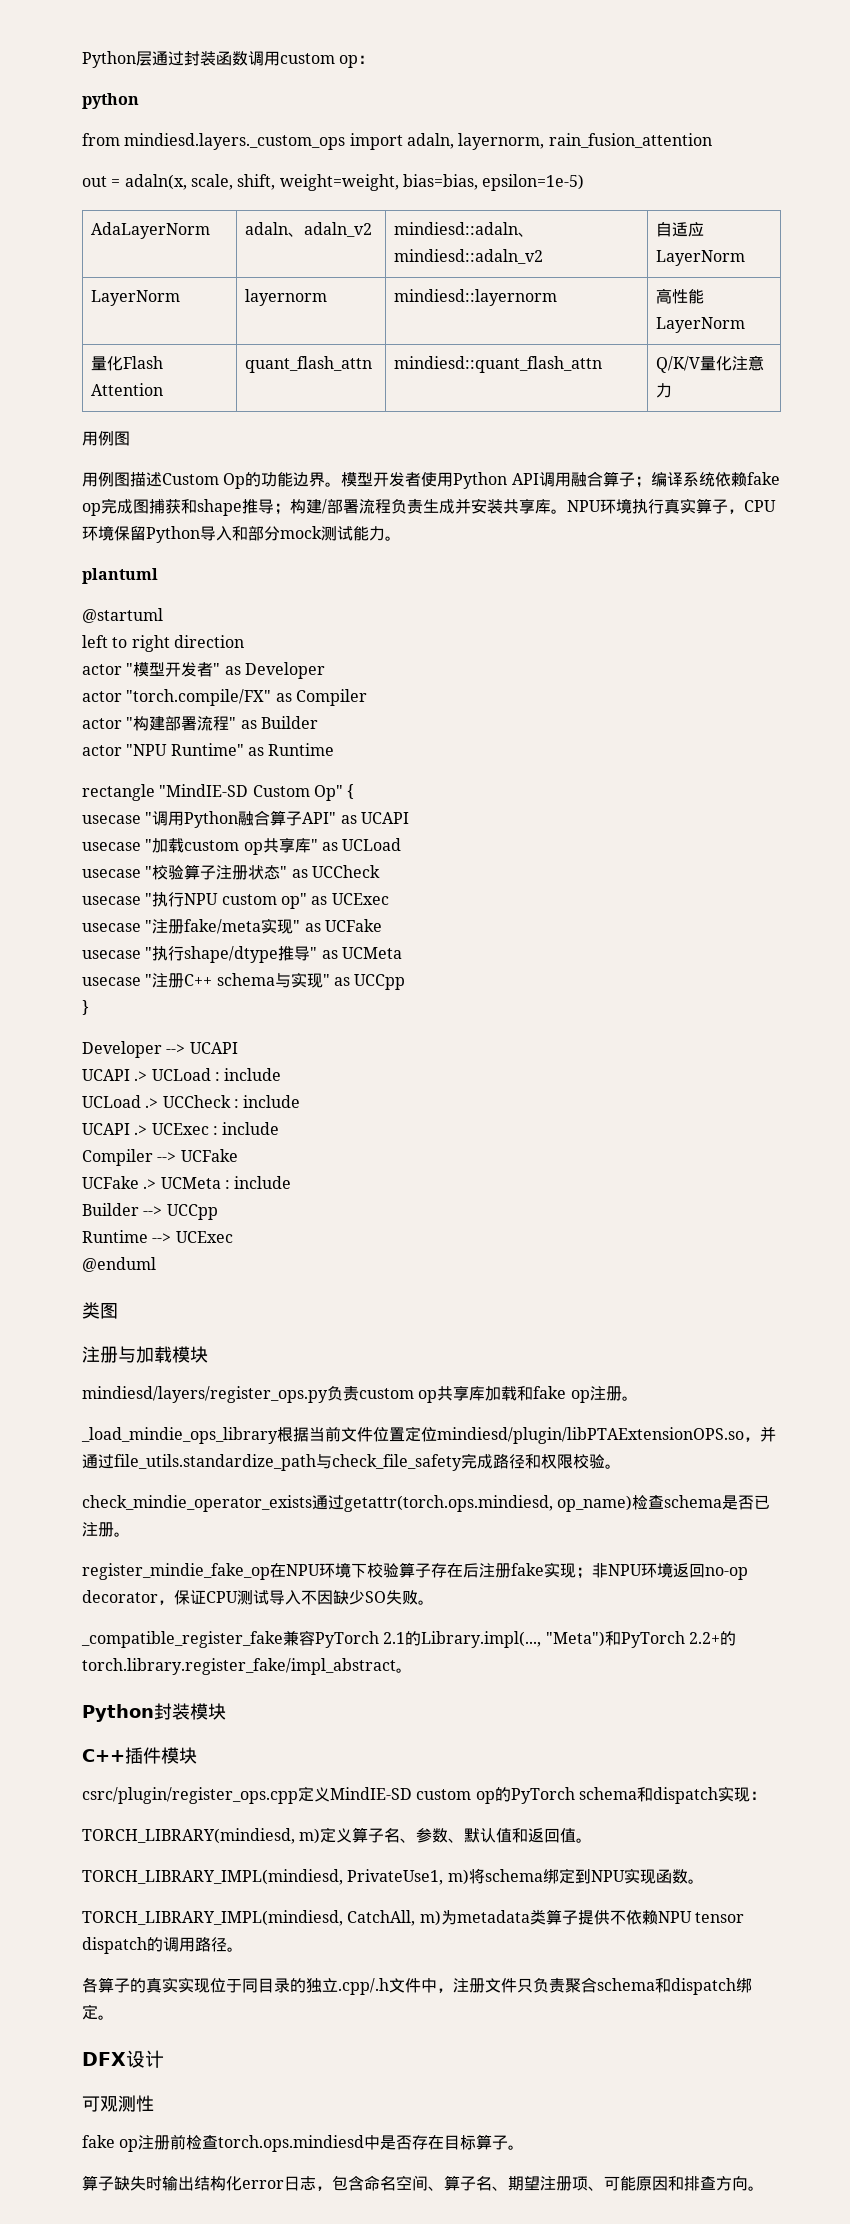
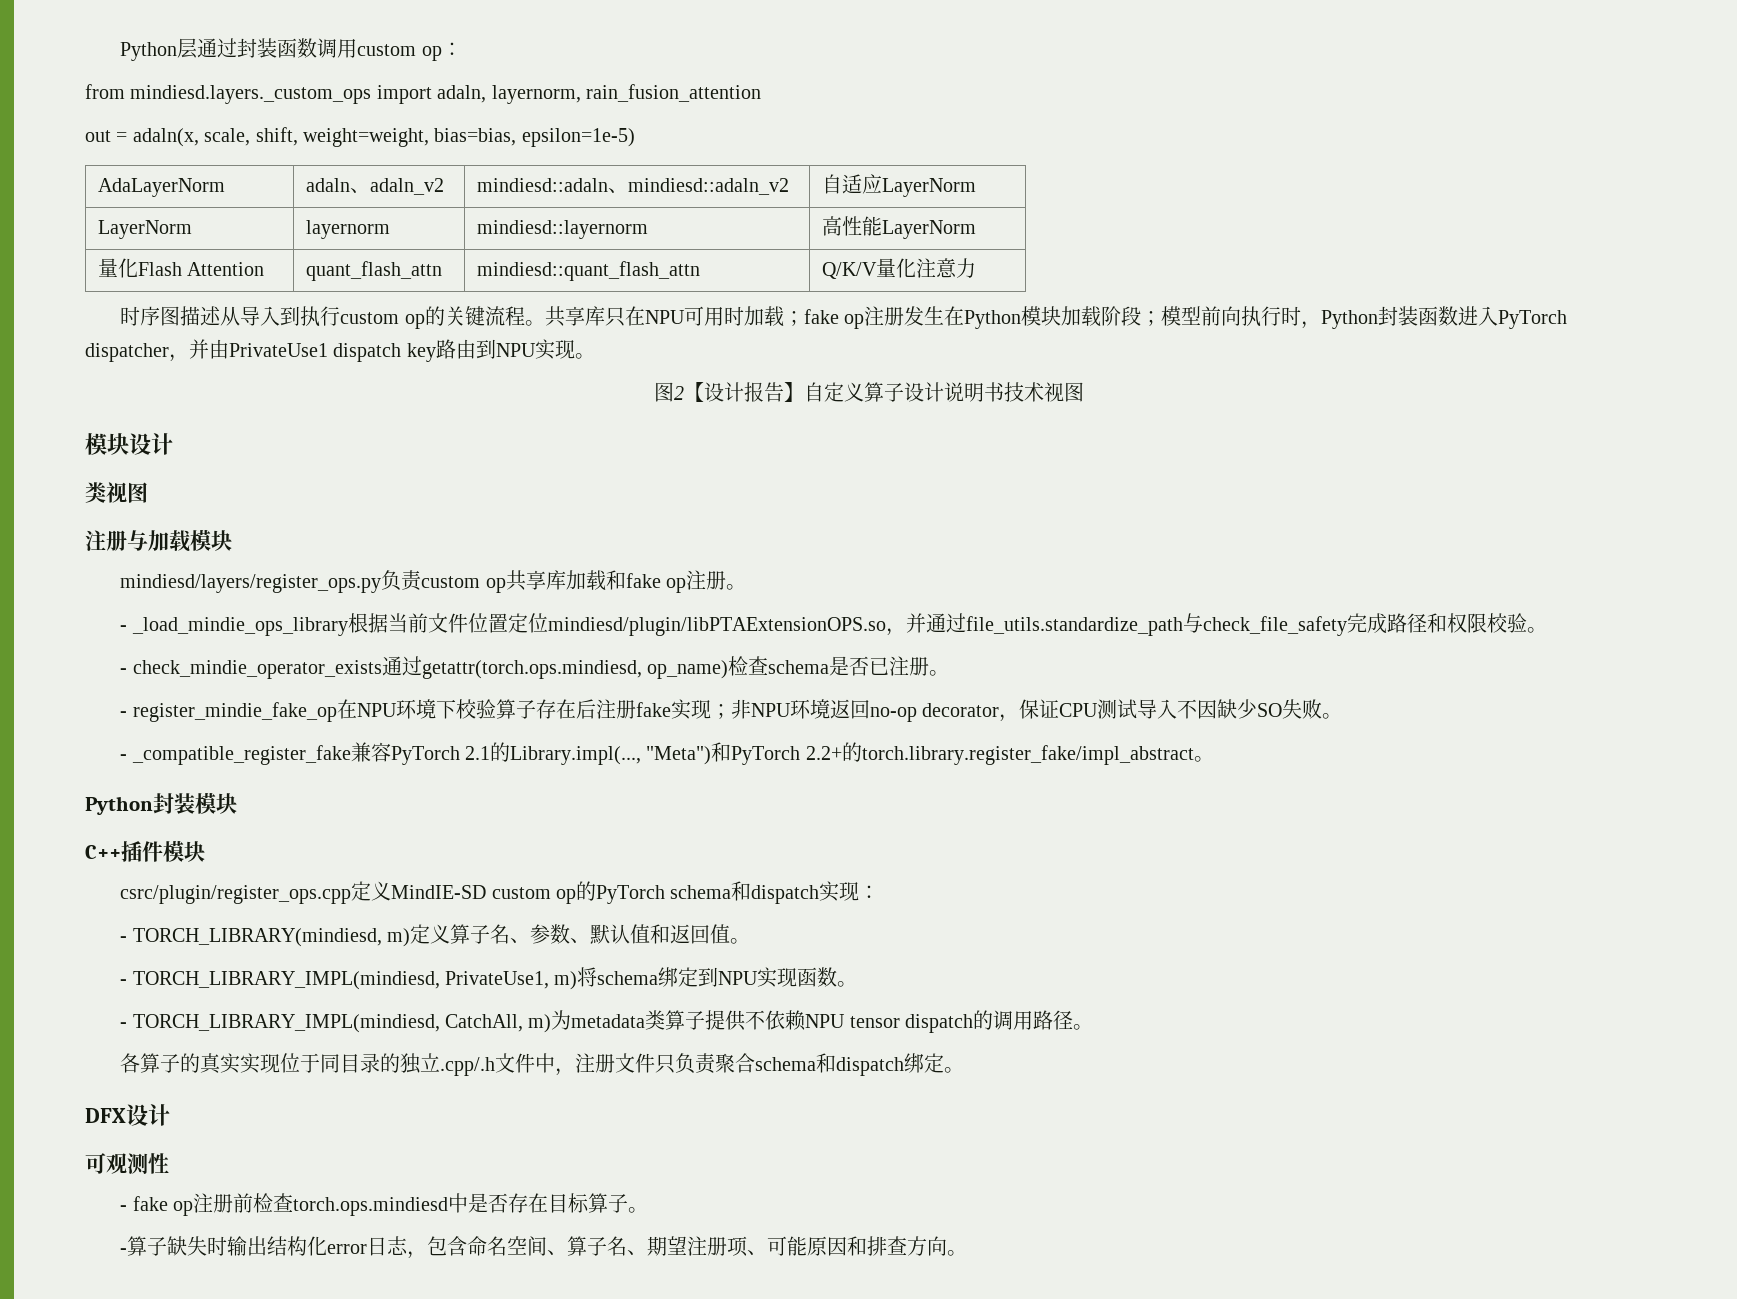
[82,93,139,109] // python -> (462, 49) none
[82,431,130,446] [82,471,780,489] [82,498,776,516] [82,525,401,543] [82,568,158,584] [82,608,163,623] [82,635,244,652] [82,662,325,679] [82,689,367,706] [82,716,318,731] [82,743,335,756] [82,784,355,801] [82,810,409,828] [82,838,402,855] [82,864,380,880] [82,892,389,909] [82,918,382,934] [82,946,402,963] [82,972,406,990] [82,1000,89,1015] [82,1041,238,1058] [82,1068,282,1081] [82,1095,301,1108] [82,1122,280,1135] [82,1149,238,1166] [82,1176,292,1189] [82,1203,218,1220] [82,1230,233,1243] [82,1257,156,1272] [82,1302,100,1319] 用例图 // 用例图描述Custom Op的功能边界。模型开发者使用Python API调用融合算子；编译系统依赖fake op完成图捕获和shape推导；构建/部署流程负责生成并安装共享库。NPU环境执行真实算子，CPU环境保留Python导入和部分mock测试能力。 // plantuml // @startuml // left to right direction // actor "模型开发者" as Developer // actor "torch.compile/FX" as Compiler // actor "构建部署流程" as Builder // actor "NPU Runtime" as Runtime // rectangle "MindIE-SD Custom Op" { // usecase "调用Python融合算子API" as UCAPI // usecase "加载custom op共享库" as UCLoad // usecase "校验算子注册状态" as UCCheck // usecase "执行NPU custom op" as UCExec // usecase "注册fake/meta实现" as UCFake // usecase "执行shape/dtype推导" as UCMeta // usecase "注册C++ schema与实现" as UCCpp // } // Developer --> UCAPI // UCAPI .> UCLoad : include // UCLoad .> UCCheck : include // UCAPI .> UCExec : include // Compiler --> UCFake // UCFake .> UCMeta : include // Builder --> UCCpp // Runtime --> UCExec // @enduml // 类 -> [120,306,1567,329] [85,339,595,362] [653,382,1084,402] [85,433,173,455] [85,482,127,503] 时序图描述从导入到执行custom op的关键流程。共享库只在NPU可用时加载；fake op注册发生在Python模块加载阶段；模型前向执行时，Python封装函数进入PyTorch dispatcher，并由PrivateUse1 dispatch key路由到NPU实现。 // 图2【设计报告】自定义算子设计说明书技术视图 // 模块设计 // 类视
(638, 1398) none -> [120,625,128,631] -
(621, 1466) none -> [120,668,128,674] -
(130, 1534) none -> [120,711,128,717] -
(434, 1602) none -> [120,754,128,760] -
(766, 1795) none -> [120,936,128,942] -
(593, 1840) none -> [120,979,128,985] -
(704, 1881) none -> [120,1022,128,1028] -
(154, 2103) none -> [120,1205,128,1211] -
(525, 2147) none -> [120,1248,128,1254] -

